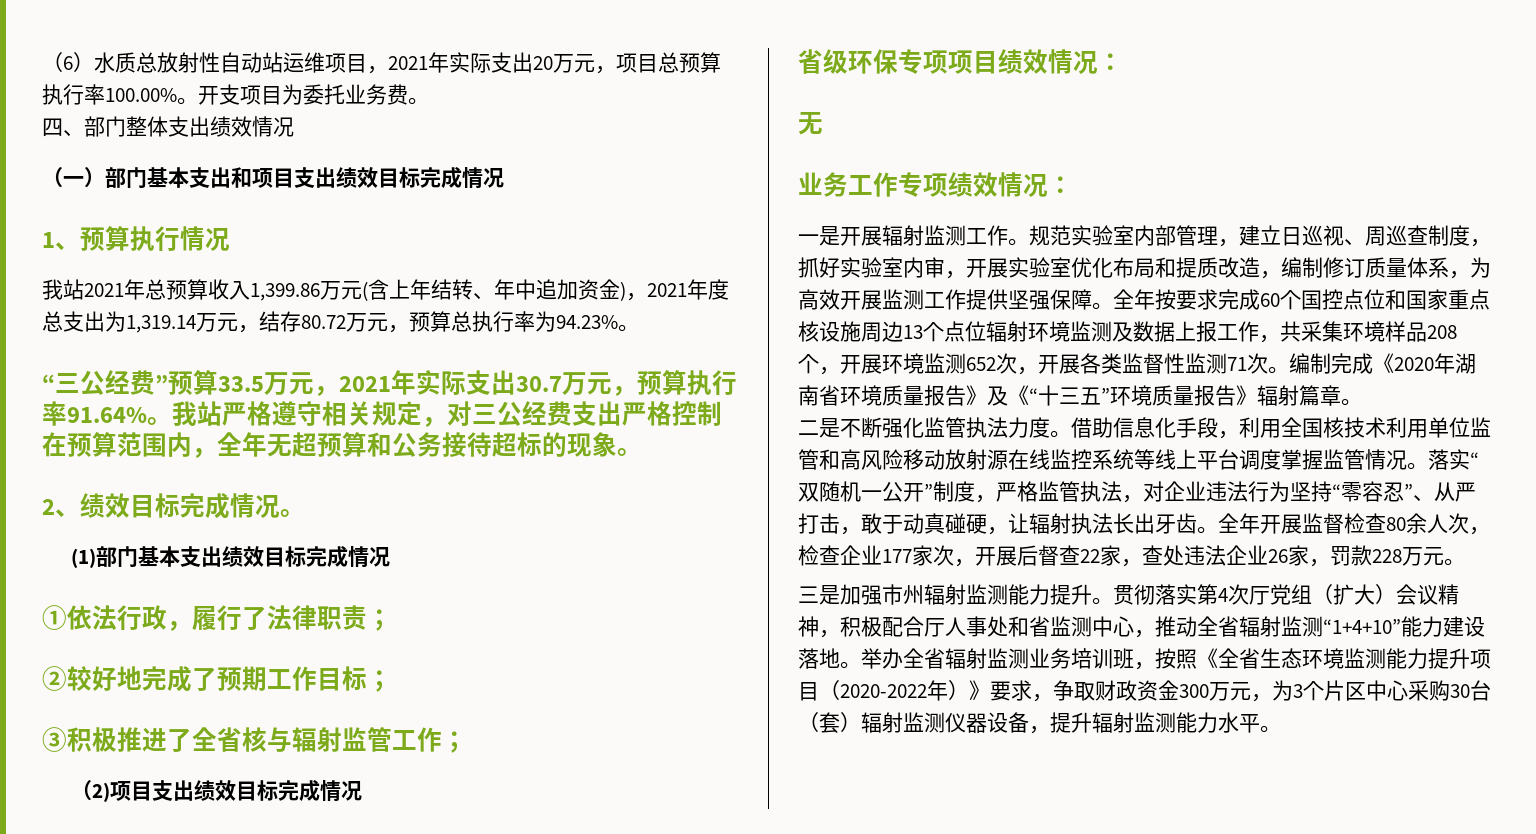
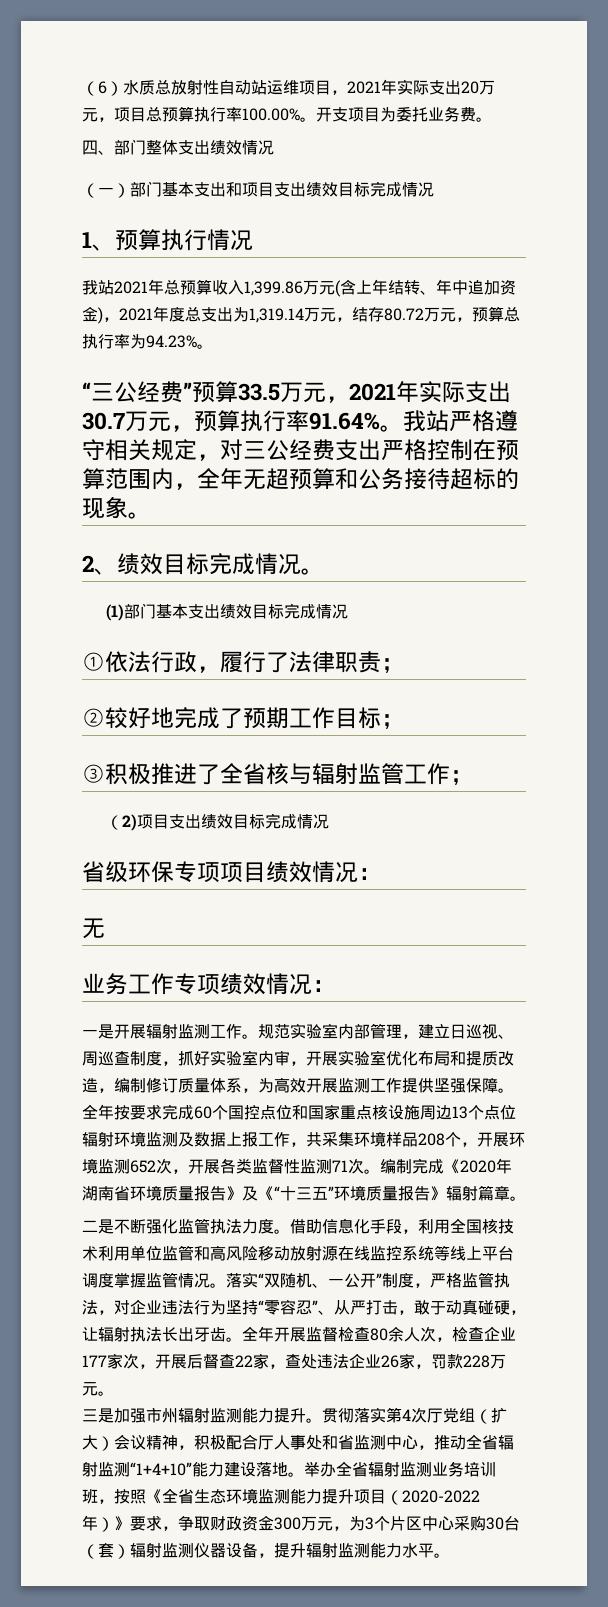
(861, 491) none -> [312,1283,328,1288] 、

